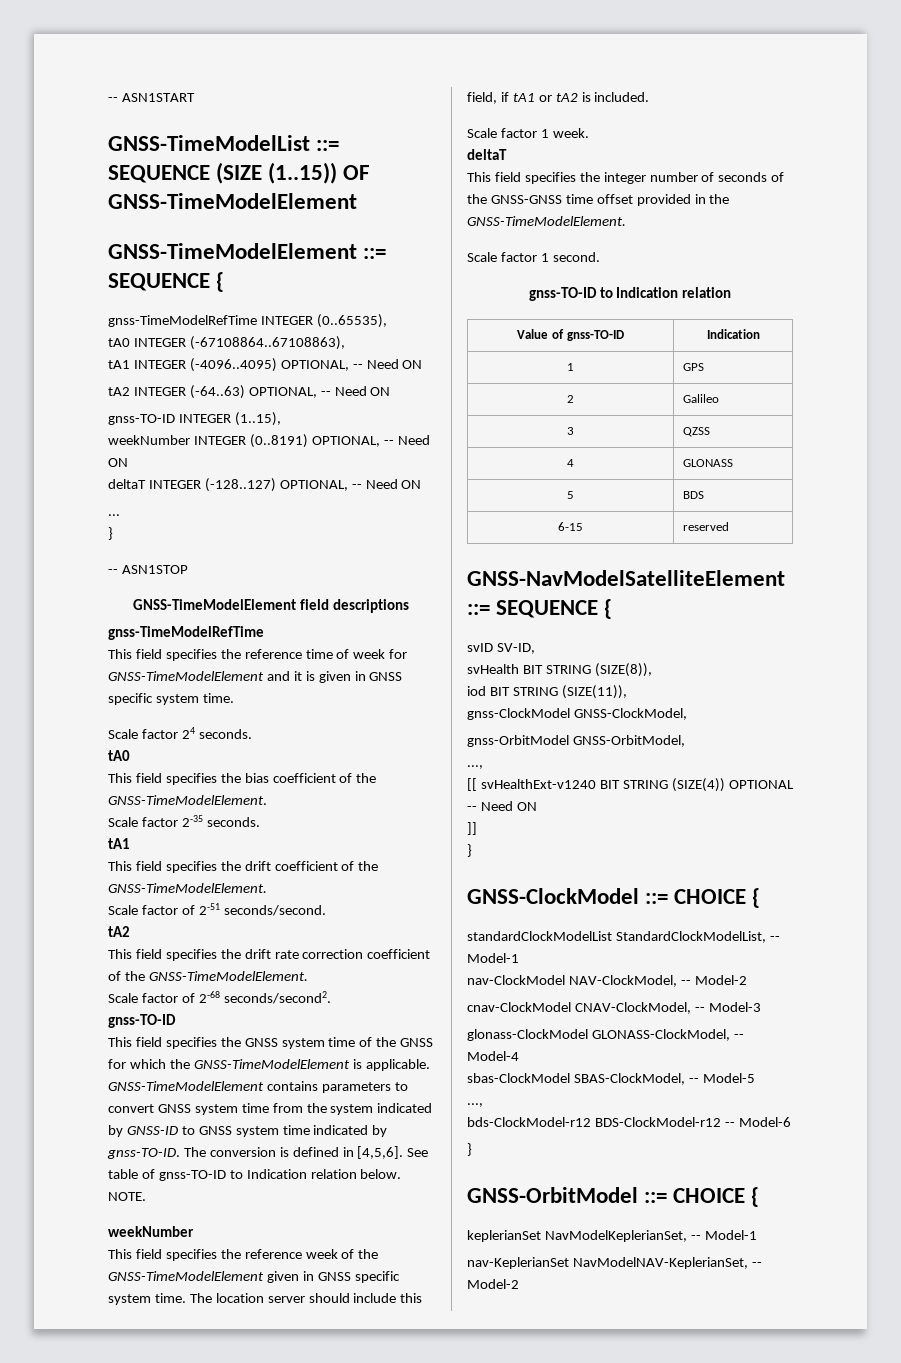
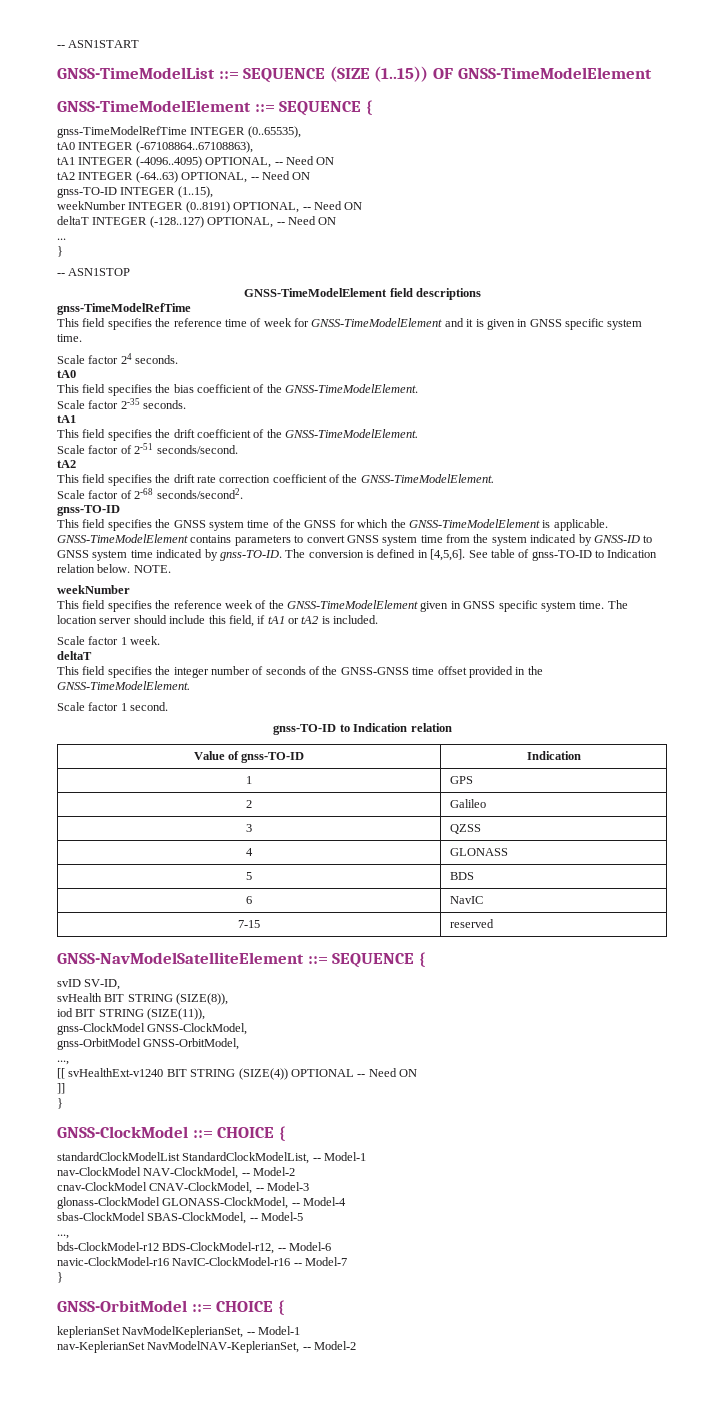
[558,522,583,531] 6-15 -> [246,896,252,904] [449,896,483,904] [238,920,260,928] 6 | NavIC // 7-15
[594,1117,721,1127] BDS-ClockModel-r12 -> [162,1242,275,1254] BDS-ClockModel-r12,
(791, 1122) none -> [57,1257,348,1266] // navic-ClockModel-r16 NavIC-ClockModel-r16 -- Model-7

